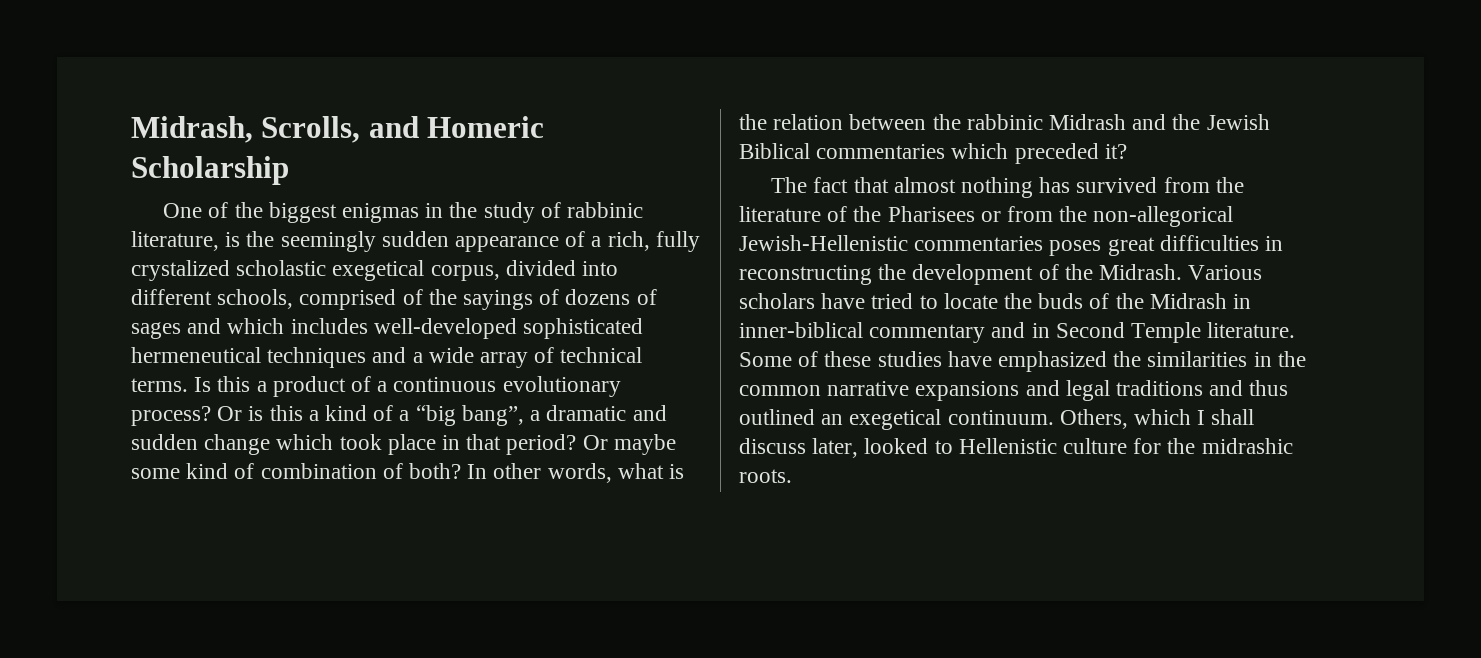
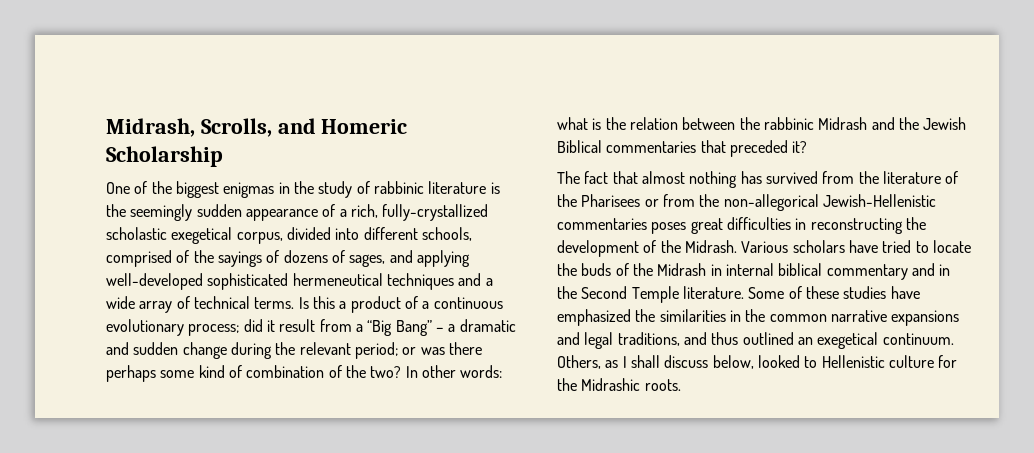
[131,231,219,251] literature, -> [428,181,487,194] literature
[655,231,700,252] [131,260,230,281] fully crystalized -> [382,204,489,221] fully-crystallized
[131,318,368,339] sages and which includes -> [349,250,470,267] sages, and applying
[131,405,524,426] process? Or is this a kind of a “big bang”, -> [188,319,444,336] process; did it result from a “Big Bang” –
[276,434,676,455] which took place in that period? Or maybe -> [230,342,482,359] [106,365,156,382] during the relevant period; or was there perhaps
[409,463,462,479] both? -> [345,365,402,378] the two?
[547,463,612,483] words, -> [460,365,503,378] words:
[951,143,1009,159] which -> [700,140,726,153] that
[739,322,863,338] inner-biblical -> [725,263,823,276] internal biblical
(1050, 330) none -> [557,286,577,299] the
[1116,380,1204,396] traditions -> [617,332,680,346] traditions,
[1134,409,1192,425] which -> [605,360,619,368] as
[812,438,859,458] later, -> [712,355,754,369] below,
[1201,438,1293,454] midrashic -> [581,378,641,391] Midrashic

